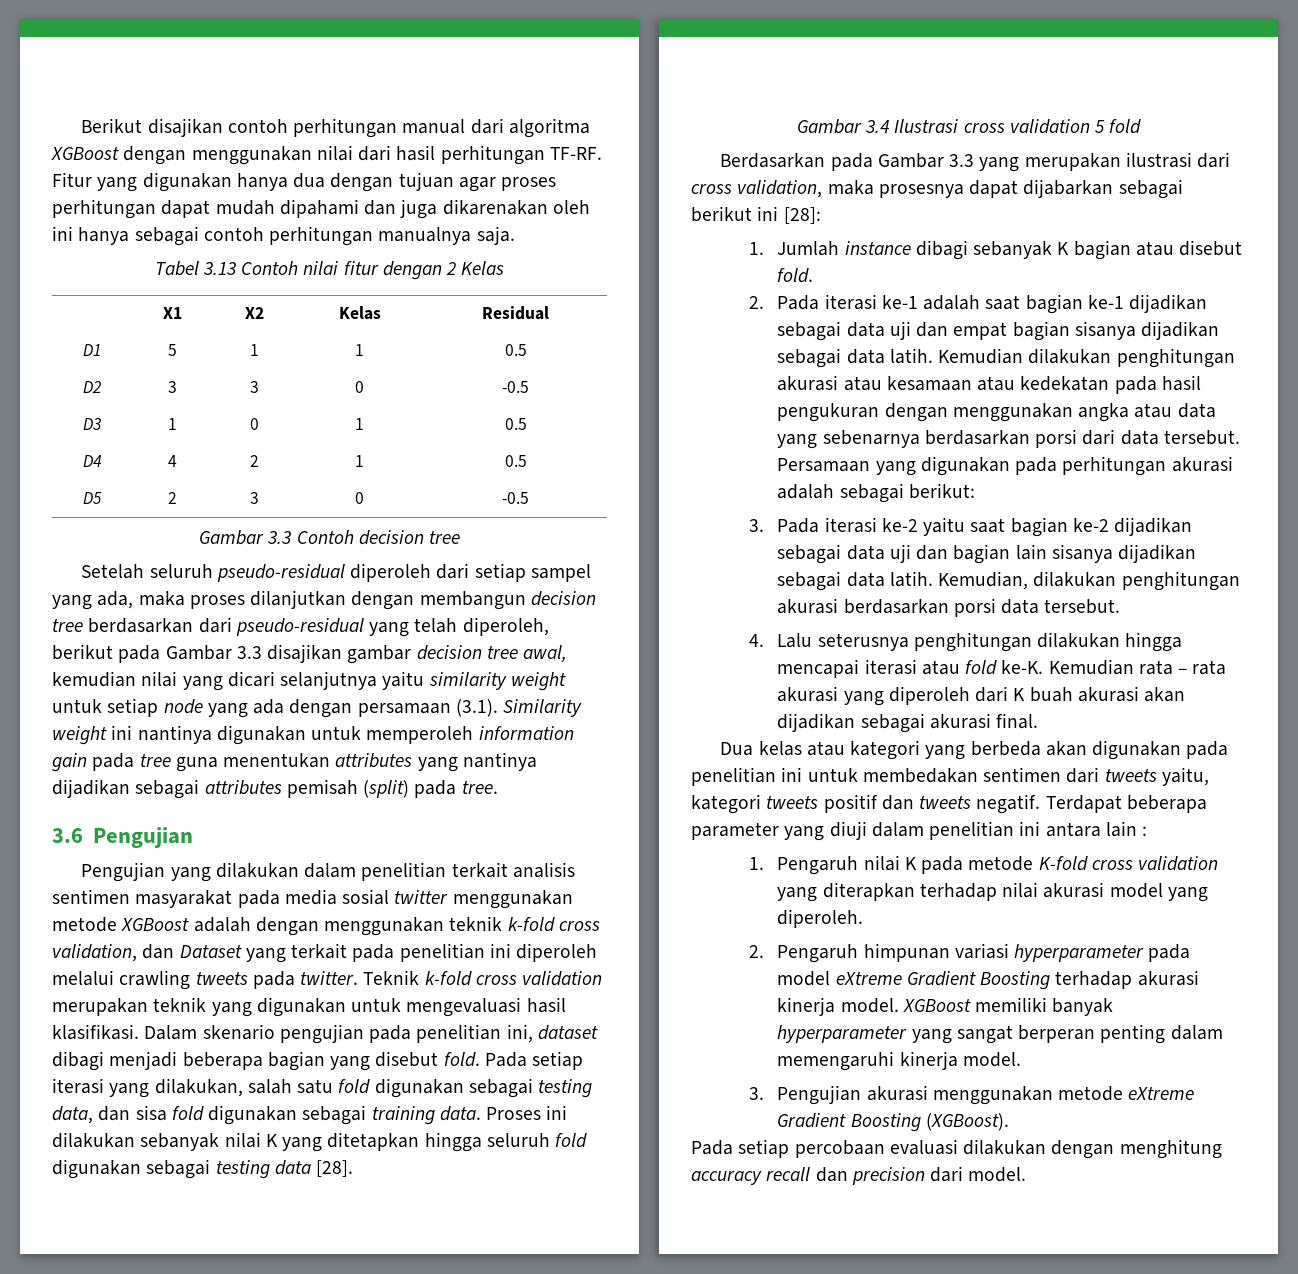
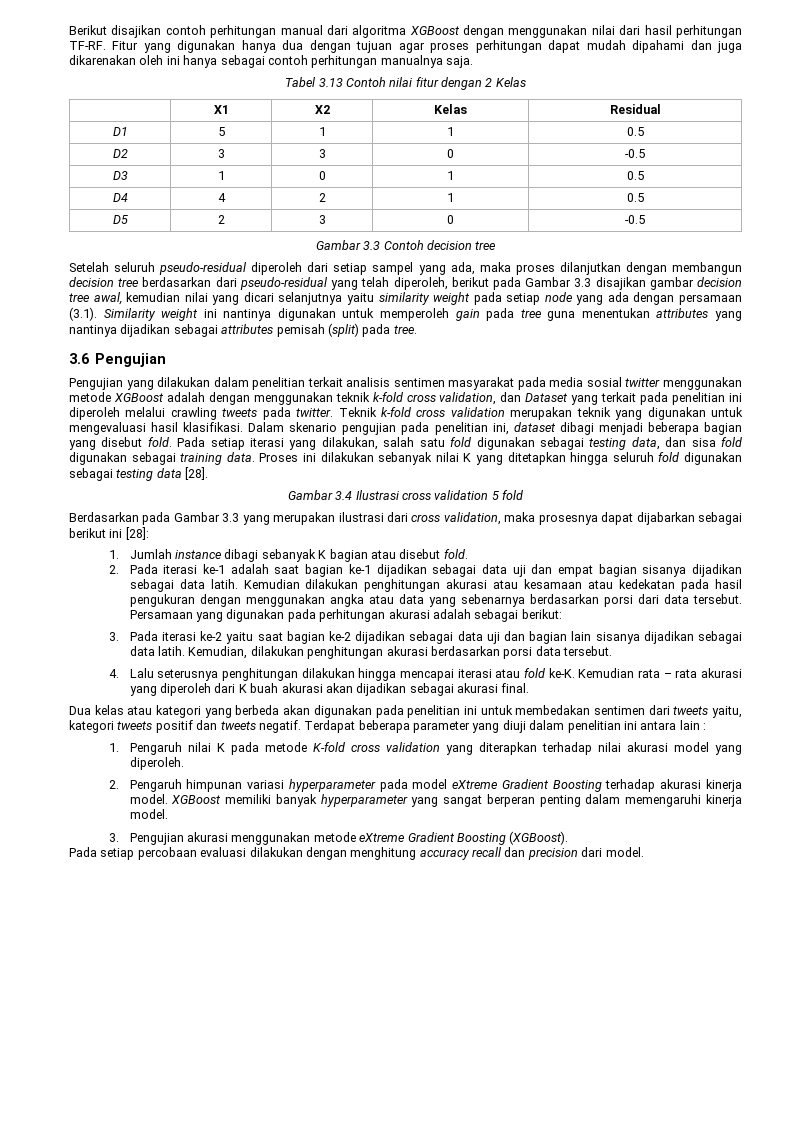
[52,699,102,713] untuk -> [473,292,502,305] pada
[478,726,574,740] information -> (449, 314) none

